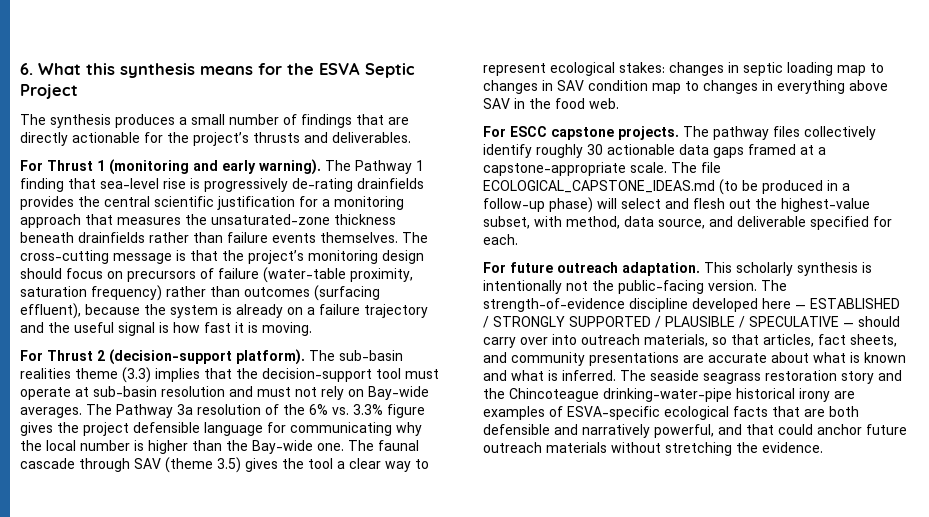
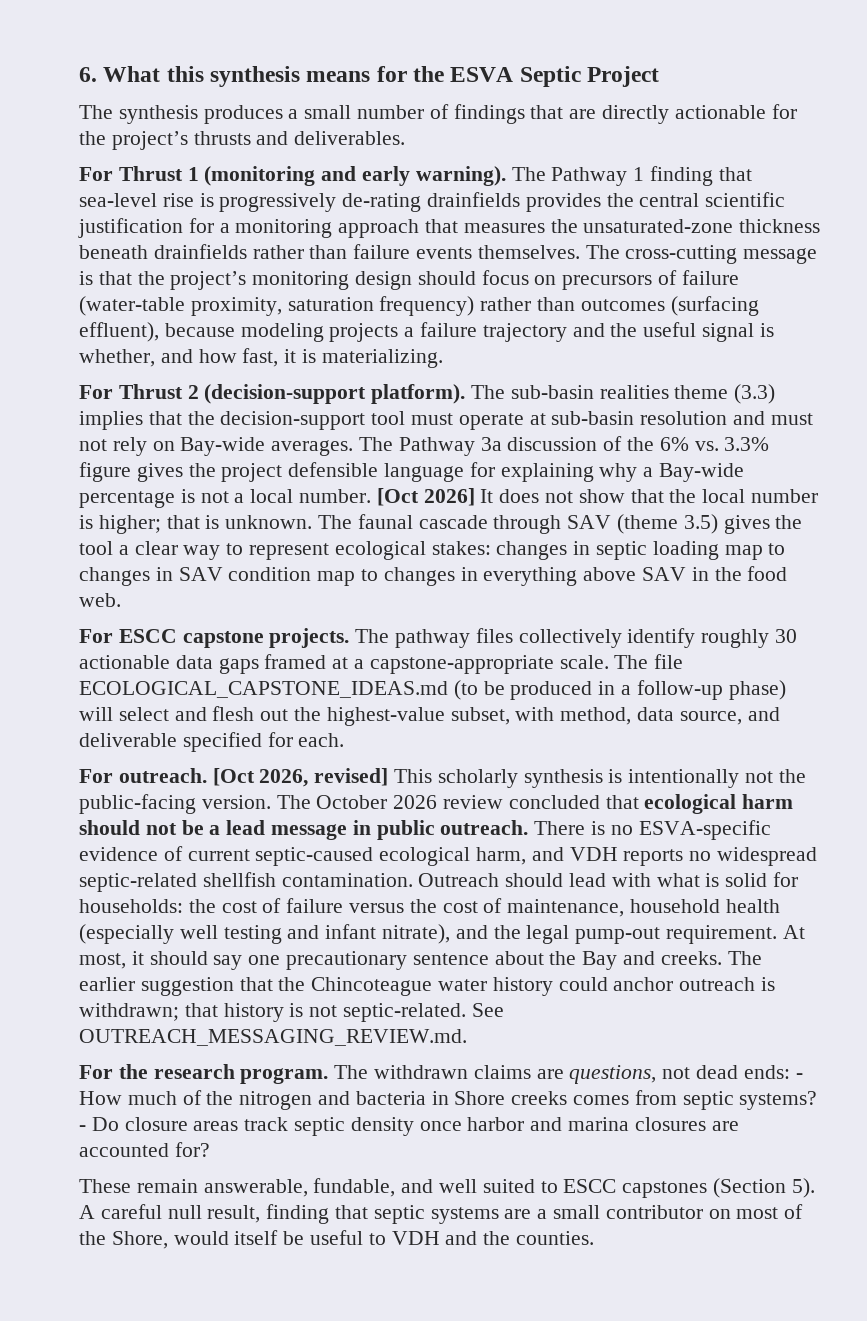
[144,304,303,318] the system is already on -> [240,323,399,342] modeling projects
[173,322,231,333] how fast -> [79,348,279,367] whether, and how fast,
[262,322,312,336] moving. -> [321,349,443,368] materializing.
[197,404,261,415] resolution -> [507,437,598,451] discussion
[290,422,422,436] [20,440,344,454] communicating why the local number is higher than the Bay-wide one. -> [500,463,745,482] [79,488,819,508] [79,515,313,534] explaining why a Bay-wide percentage is not a local number. [Oct 2026] It does not show that the local number is higher; that is unknown.
[510,262,700,276] future outreach adaptation. -> [118,768,389,787] outreach. [Oct 2026, revised]
[483,298,900,312] [483,316,900,328] [483,334,897,348] [483,352,906,366] [483,370,902,384] [483,388,855,402] [483,406,859,420] [483,424,907,438] [483,442,823,456] strength-of-evidence discipline developed here — ESTABLISHED / STRONGLY SUPPORTED / PLAUSIBLE / SPECULATIVE — should carry over into outreach materials, so that articles, fact sheets, and community presentations are accurate about what is known and what is inferred. The seaside seagrass restoration story and the Chincoteague drinking-water-pipe historical irony are examples of ESVA-specific ecological facts that are both defensible and narratively powerful, and that could anchor future outreach materials without stretching the evidence. -> [316,794,794,814] [79,820,771,840] [79,846,818,866] [79,872,799,892] [79,898,780,917] [79,924,805,944] [79,951,762,970] [79,977,776,996] [79,1003,504,1022] [79,1029,467,1046] [79,1064,803,1084] [79,1090,818,1110] [79,1117,739,1136] [79,1142,210,1157] [79,1178,815,1198] [79,1204,804,1224] [79,1230,595,1249] October 2026 review concluded that ecological harm should not be a lead message in public outreach. There is no ESVA-specific evidence of current septic-caused ecological harm, and VDH reports no widespread septic-related shellfish contamination. Outreach should lead with what is solid for households: the cost of failure versus the cost of maintenance, household health (especially well testing and infant nitrate), and the legal pump-out requirement. At most, it should say one precautionary sentence about the Bay and creeks. The earlier suggestion that the Chincoteague water history could anchor outreach is withdrawn; that history is not septic-related. See OUTREACH_MESSAGING_REVIEW.md. // For the research program. The withdrawn claims are questions, not dead ends: - How much of the nitrogen and bacteria in Shore creeks comes from septic systems? - Do closure areas track septic density once harbor and marina closures are accounted for? // These remain answerable, fundable, and well suited to ESCC capstones (Section 5). A careful null result, finding that septic systems are a small contributor on most of the Shore, would itself be useful to VDH and the counties.

